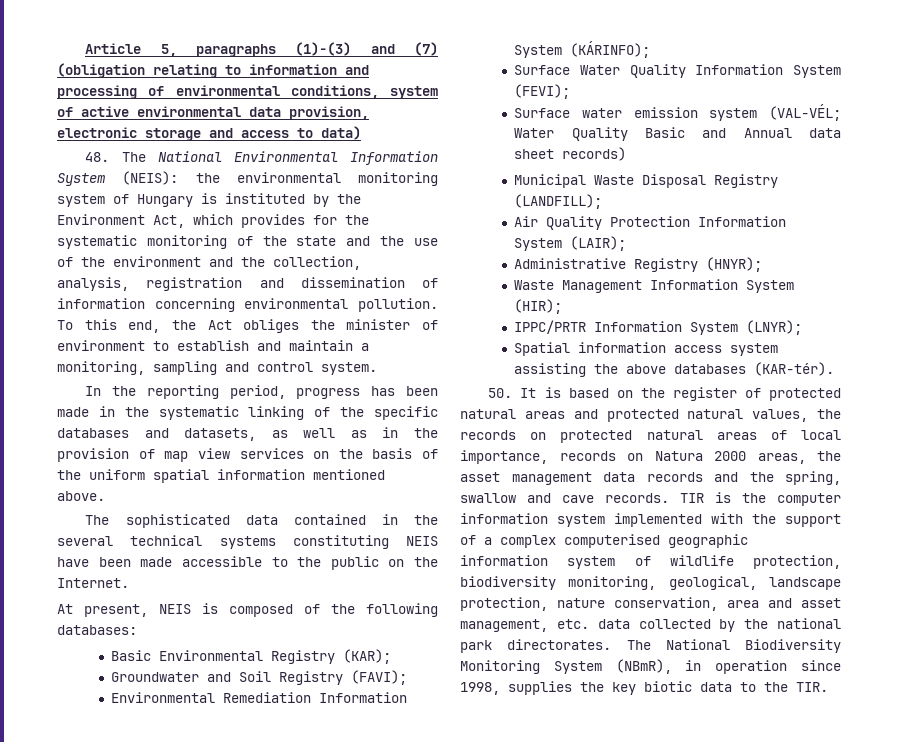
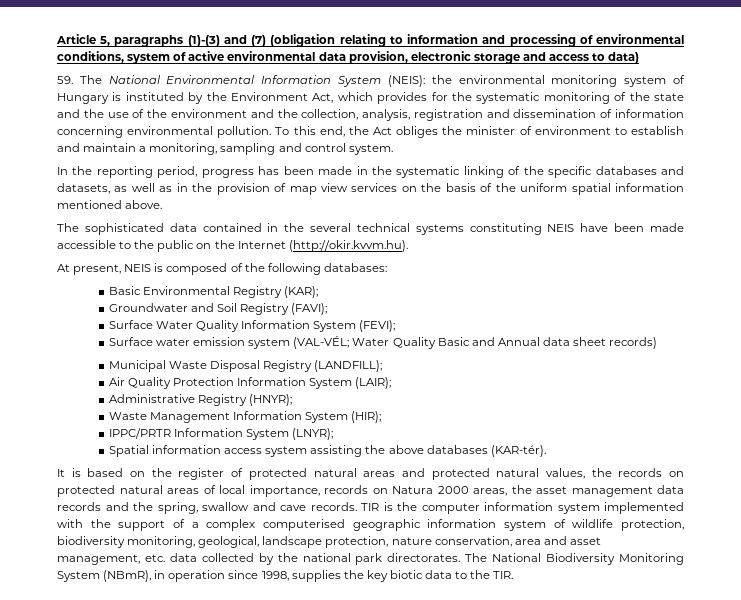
[85,152,110,162] 48. -> [57,76,73,84] 59.
[57,578,129,588] Internet. -> [237,240,408,252] Internet (http://okir.kvvm.hu).
[111,692,408,703] [514,41,651,58] // Environmental Remediation Information System (KÁRINFO); -> (328, 309) none
[488,388,513,398] 50. -> (546, 451) none

